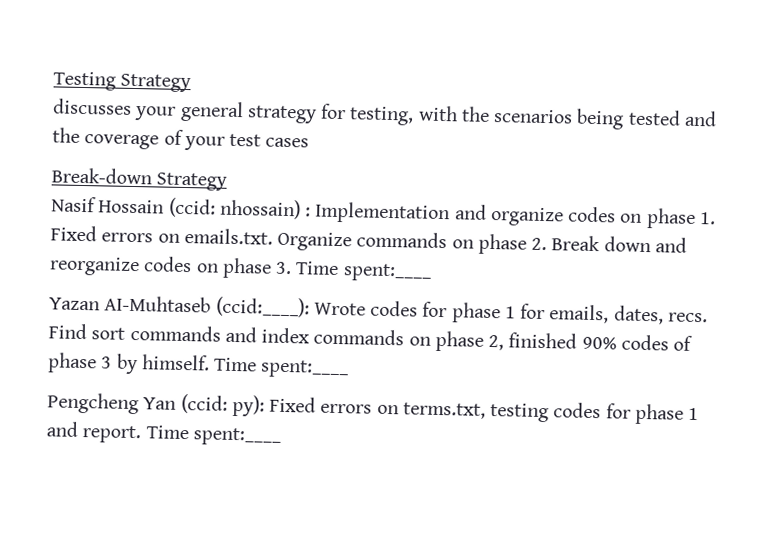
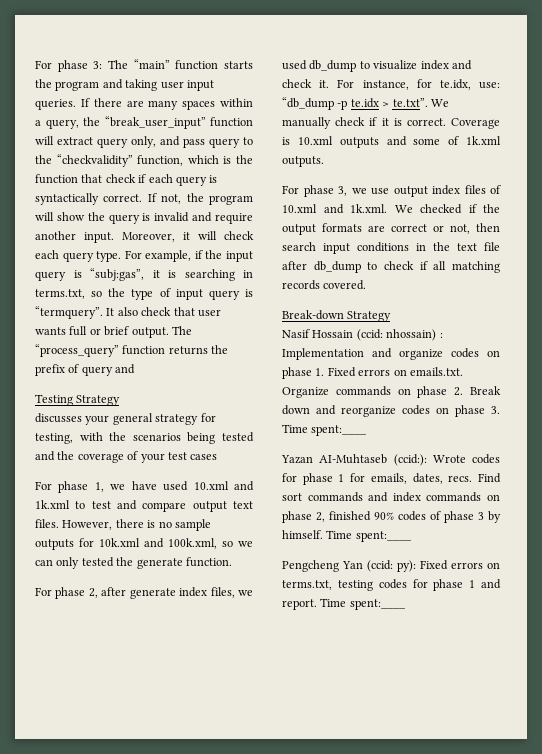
(53, 81) none -> [35,59,253,72] [35,79,214,91] [35,98,253,110] [35,116,253,129] [35,136,253,148] [35,154,253,167] [35,174,218,186] [35,193,254,205] [35,212,254,224] [35,231,254,243] [35,250,254,262] [35,268,253,281] [35,288,253,300] [35,306,221,319] [35,326,192,338] [35,344,229,357] [35,364,136,376] For phase 3: The “main” function starts the program and taking user input queries. If there are many spaces within a query, the “break_user_input” function will extract query only, and pass query to the “checkvalidity” function, which is the function that check if each query is syntactically correct. If not, the program will show the query is invalid and require another input. Moreover, it will check each query type. For example, if the input query is “subj:gas”, it is searching in terms.txt, so the type of input query is “termquery”. It also check that user wants full or brief output. The “process_query” function returns the prefix of query and //
(310, 142) none -> [35,481,254,493] [35,500,253,512] [35,519,211,531] [35,538,253,550] [35,557,232,569] [35,587,253,599] [282,60,472,72] [282,79,500,90] [282,97,449,110] [282,117,500,129] [282,136,501,148] [282,156,324,167] [282,185,501,197] [282,204,500,214] [282,223,500,235] [282,242,500,254] [282,261,500,273] [282,280,367,290] // For phase 1, we have used 10.xml and 1k.xml to test and compare output text files. However, there is no sample outputs for 10k.xml and 100k.xml, so we can only tested the generate function. // For phase 2, after generate index files, we used db_dump to visualize index and check it. For instance, for te.idx, use: “db_dump -p te.idx > te.txt”. We manually check if it is correct. Coverage is 10.xml outputs and some of 1k.xml outputs. // For phase 3, we use output index files of 10.xml and 1k.xml. We checked if the output formats are correct or not, then search input conditions in the text file after db_dump to check if all matching records covered.
[215,296,310,318] (ccid:____): -> [393,454,427,466] (ccid:):

